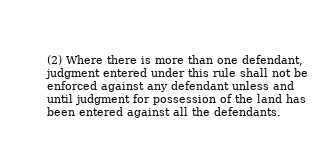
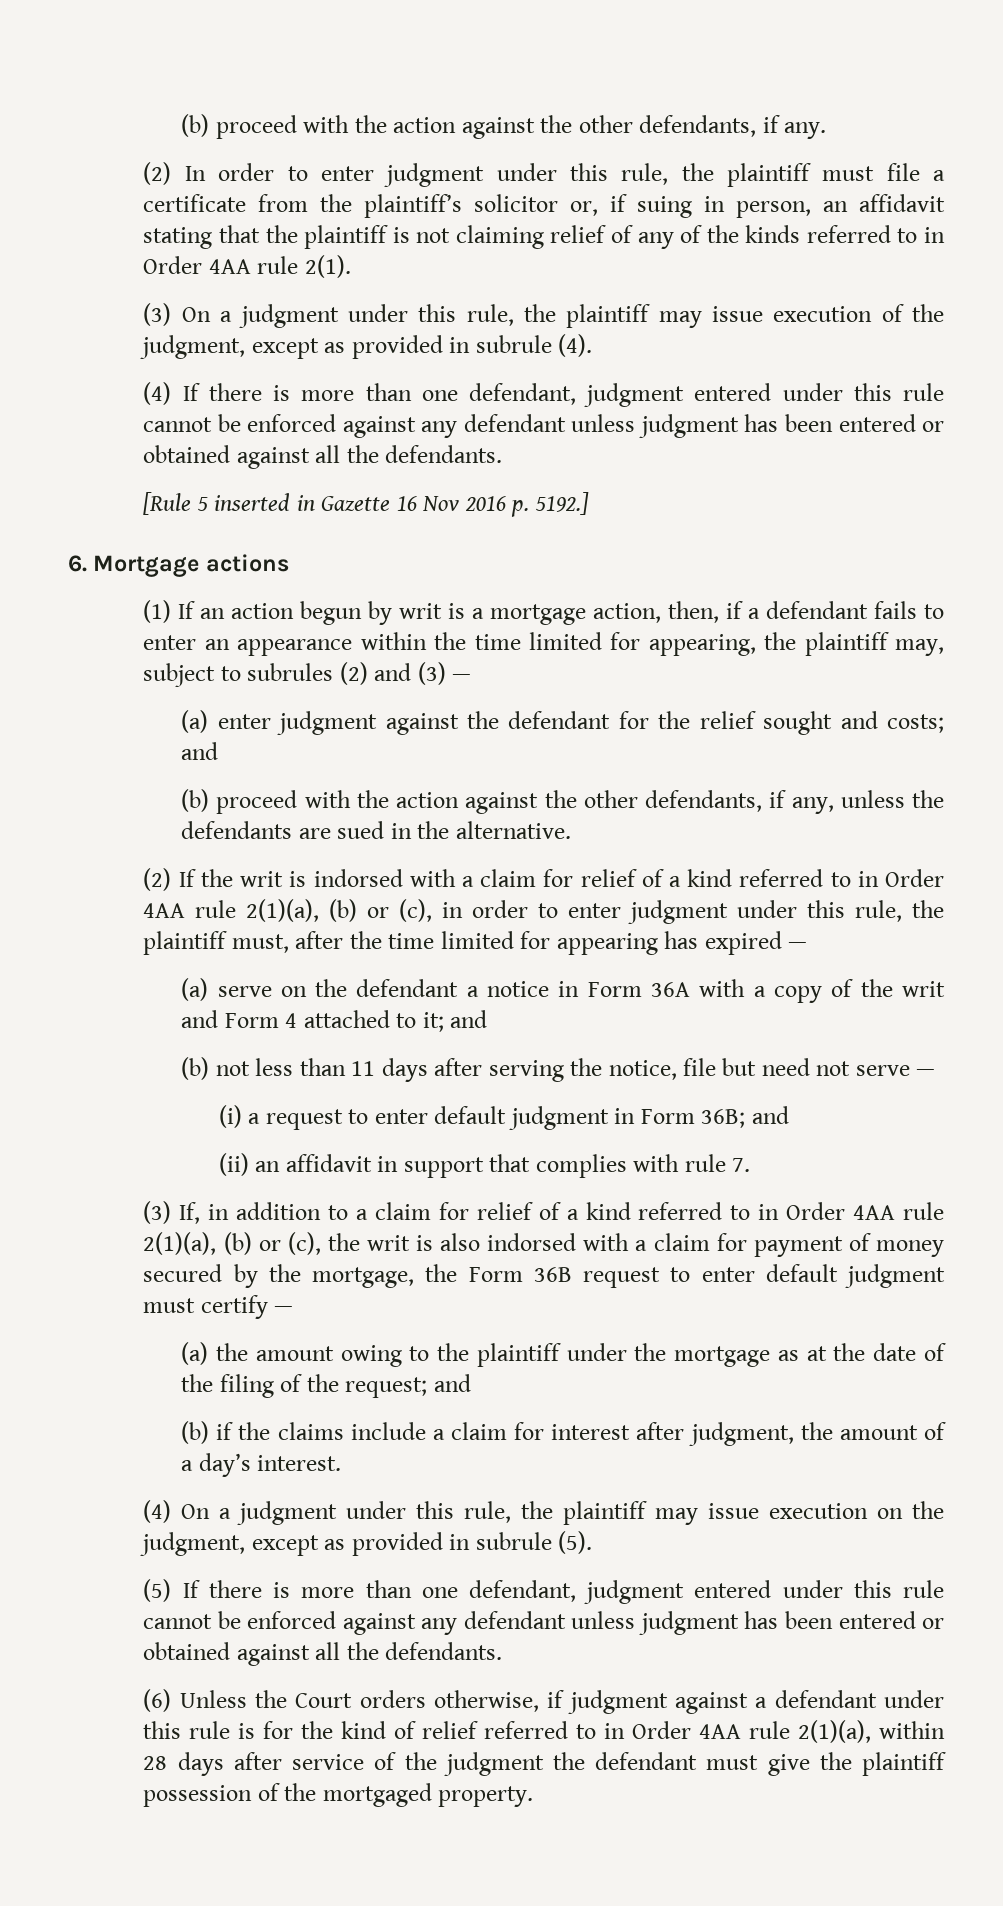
[46,55,103,65] (2) Where -> [181,114,827,139] [143,162,946,187] [143,194,945,218] [143,225,945,249] [143,255,351,278] [143,303,945,328] [140,334,593,359] [143,382,200,405] (b) proceed with the action against the other defendants, if any. // (2) In order to enter judgment under this rule, the plaintiff must file a certificate from the plaintiff’s solicitor or, if suing in person, an affidavit stating that the plaintiff is not claiming relief of any of the kinds referred to in Order 4AA rule 2(1). // (3) On a judgment under this rule, the plaintiff may issue execution of the judgment, except as provided in subrule (4). // (4) If
[239,68,308,77] [46,81,294,92] [46,94,306,105] [46,107,281,118] shall not be enforced against any defendant unless and until judgment for possession of the land has been entered against all the defendants. -> [143,414,944,438] [143,445,503,469] [143,492,589,517] [68,554,289,577] [143,600,944,625] [143,632,945,656] [143,662,472,687] [181,710,944,735] [181,742,219,760] [181,789,944,814] [181,821,571,839] [143,868,944,891] [143,899,945,924] [143,931,808,955] [181,978,945,1003] [181,1010,488,1032] [181,1057,936,1082] [218,1105,789,1130] [218,1153,751,1178] [143,1201,945,1224] [143,1232,944,1257] [143,1264,945,1288] [143,1295,294,1319] [181,1342,947,1367] [181,1374,471,1398] [181,1421,946,1446] [181,1453,342,1477] [143,1500,944,1525] [140,1531,593,1556] [143,1579,944,1604] [143,1611,944,1635] [143,1642,503,1666] [143,1689,945,1714] [143,1720,945,1743] [143,1752,947,1776] [143,1783,534,1807] cannot be enforced against any defendant unless judgment has been entered or obtained against all the defendants. // [Rule 5 inserted in Gazette 16 Nov 2016 p. 5192.] // 6. Mortgage actions // (1) If an action begun by writ is a mortgage action, then, if a defendant fails to enter an appearance within the time limited for appearing, the plaintiff may, subject to subrules (2) and (3) — // (a) enter judgment against the defendant for the relief sought and costs; and // (b) proceed with the action against the other defendants, if any, unless the defendants are sued in the alternative. // (2) If the writ is indorsed with a claim for relief of a kind referred to in Order 4AA rule 2(1)(a), (b) or (c), in order to enter judgment under this rule, the plaintiff must, after the time limited for appearing has expired — // (a) serve on the defendant a notice in Form 36A with a copy of the writ and Form 4 attached to it; and // (b) not less than 11 days after serving the notice, file but need not serve — // (i) a request to enter default judgment in Form 36B; and // (ii) an affidavit in support that complies with rule 7. // (3) If, in addition to a claim for relief of a kind referred to in Order 4AA rule 2(1)(a), (b) or (c), the writ is also indorsed with a claim for payment of money secured by the mortgage, the Form 36B request to enter default judgment must certify — // (a) the amount owing to the plaintiff under the mortgage as at the date of the filing of the request; and // (b) if the claims include a claim for interest after judgment, the amount of a day’s interest. // (4) On a judgment under this rule, the plaintiff may issue execution on the judgment, except as provided in subrule (5). // (5) If there is more than one defendant, judgment entered under this rule cannot be enforced against any defendant unless judgment has been entered or obtained against all the defendants. // (6) Unless the Court orders otherwise, if judgment against a defendant under this rule is for the kind of relief referred to in Order 4AA rule 2(1)(a), within 28 days after service of the judgment the defendant must give the plaintiff possession of the mortgaged property.

